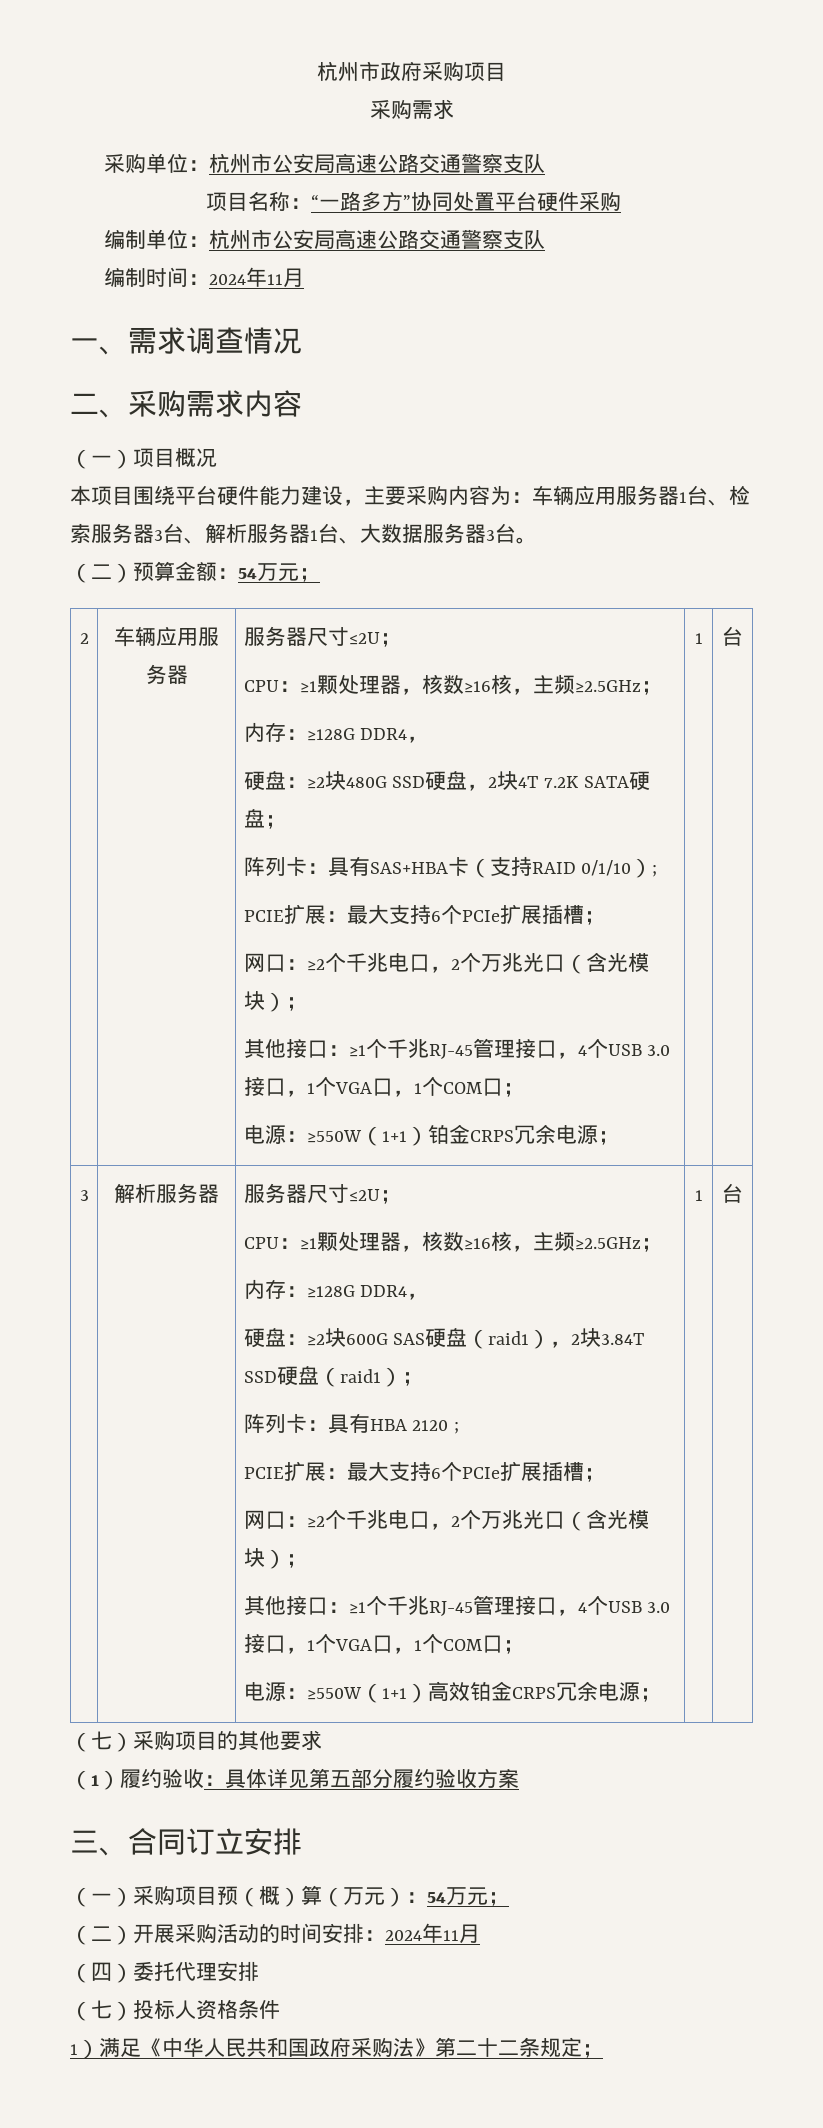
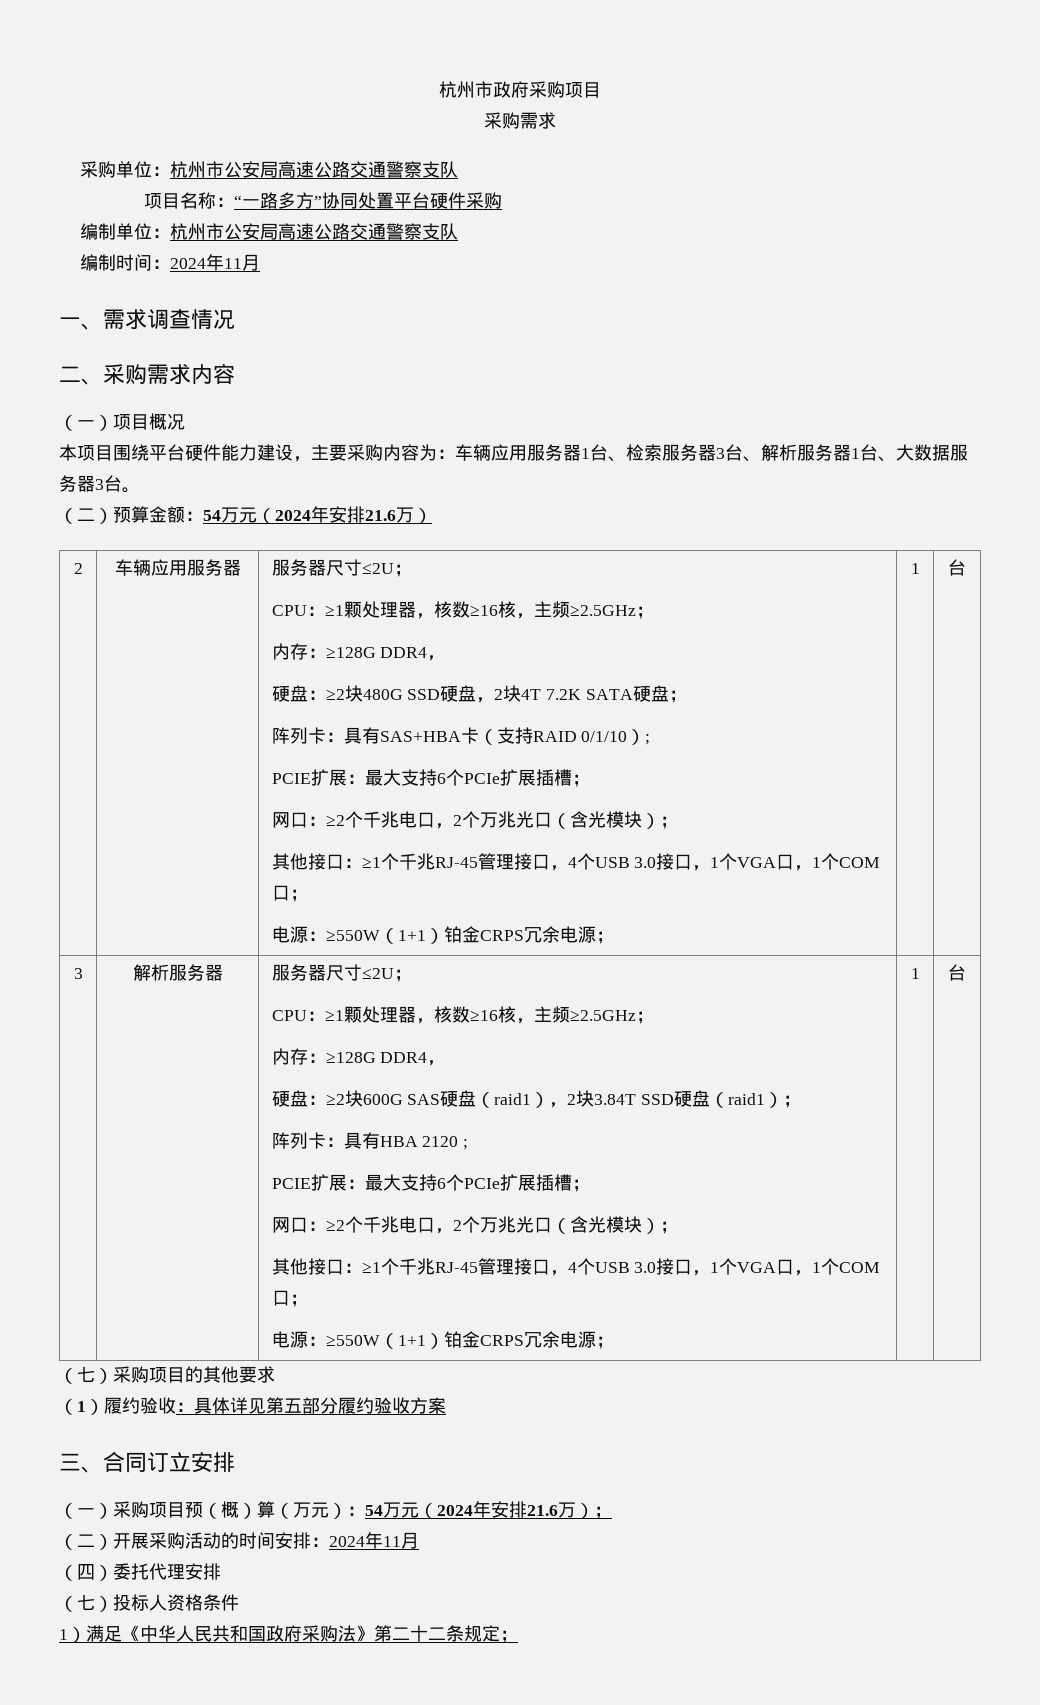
[299,568,320,582] ； -> [257,506,432,524] （2024年安排21.6万）
[427,1681,470,1701] 高效 -> (444, 1341) none
(488, 1896) none -> [419,1501,594,1519] （2024年安排21.6万）

